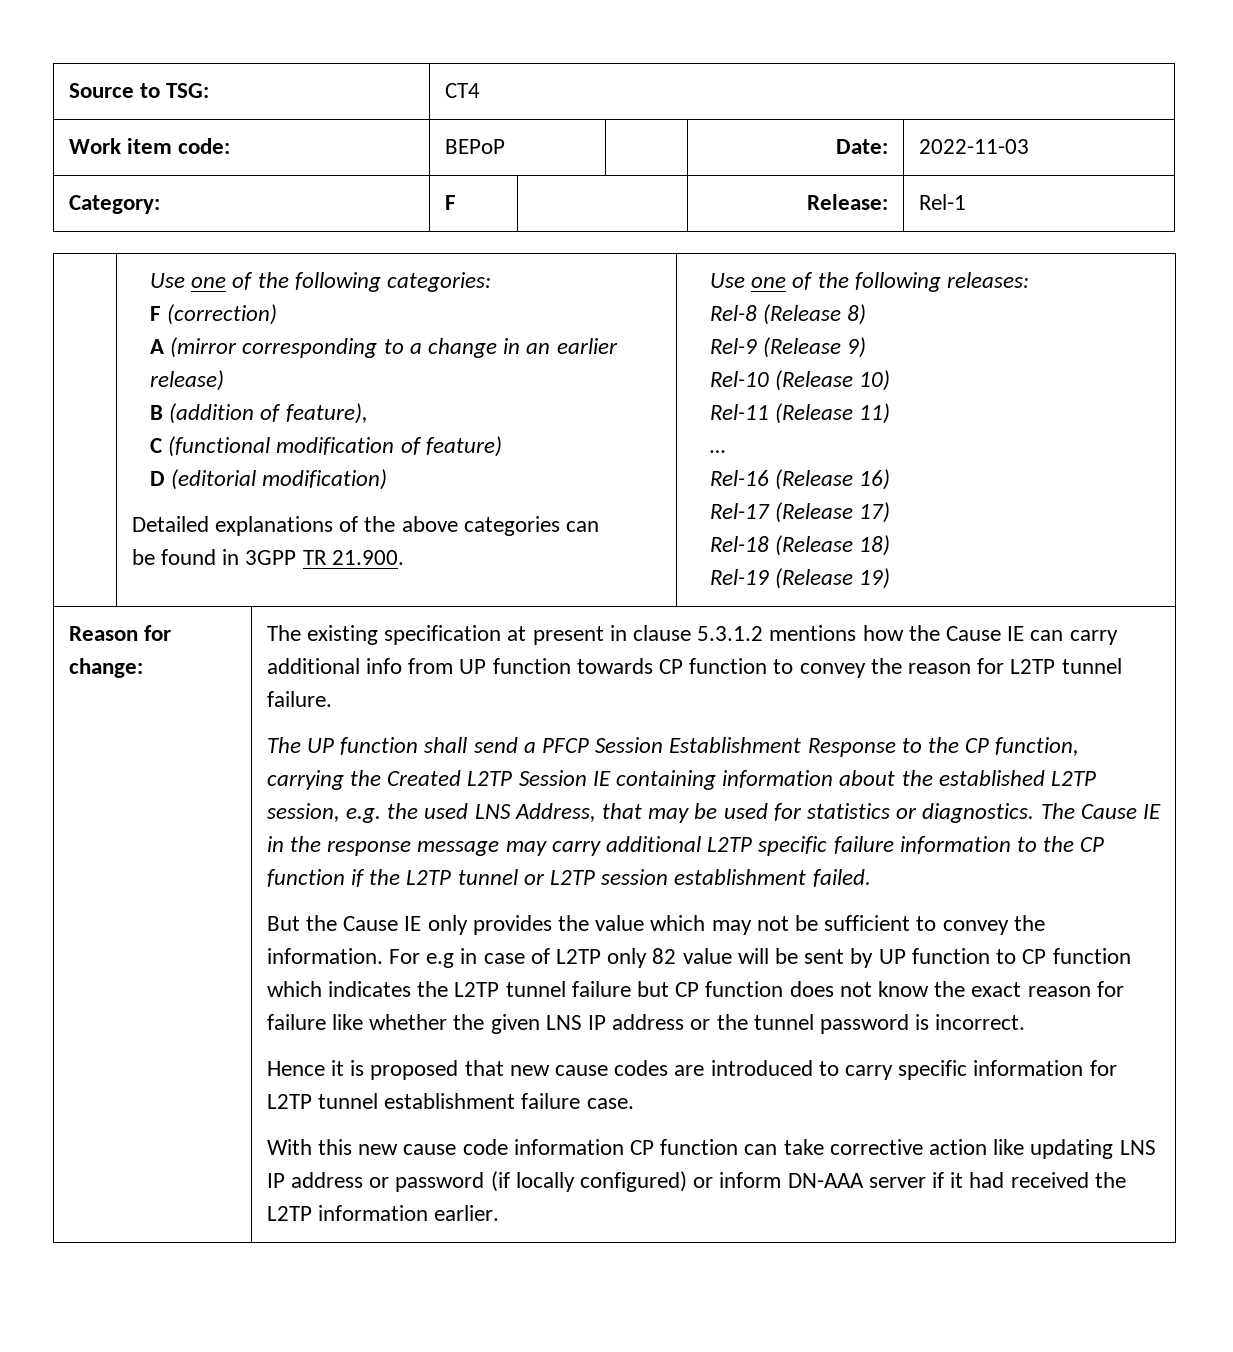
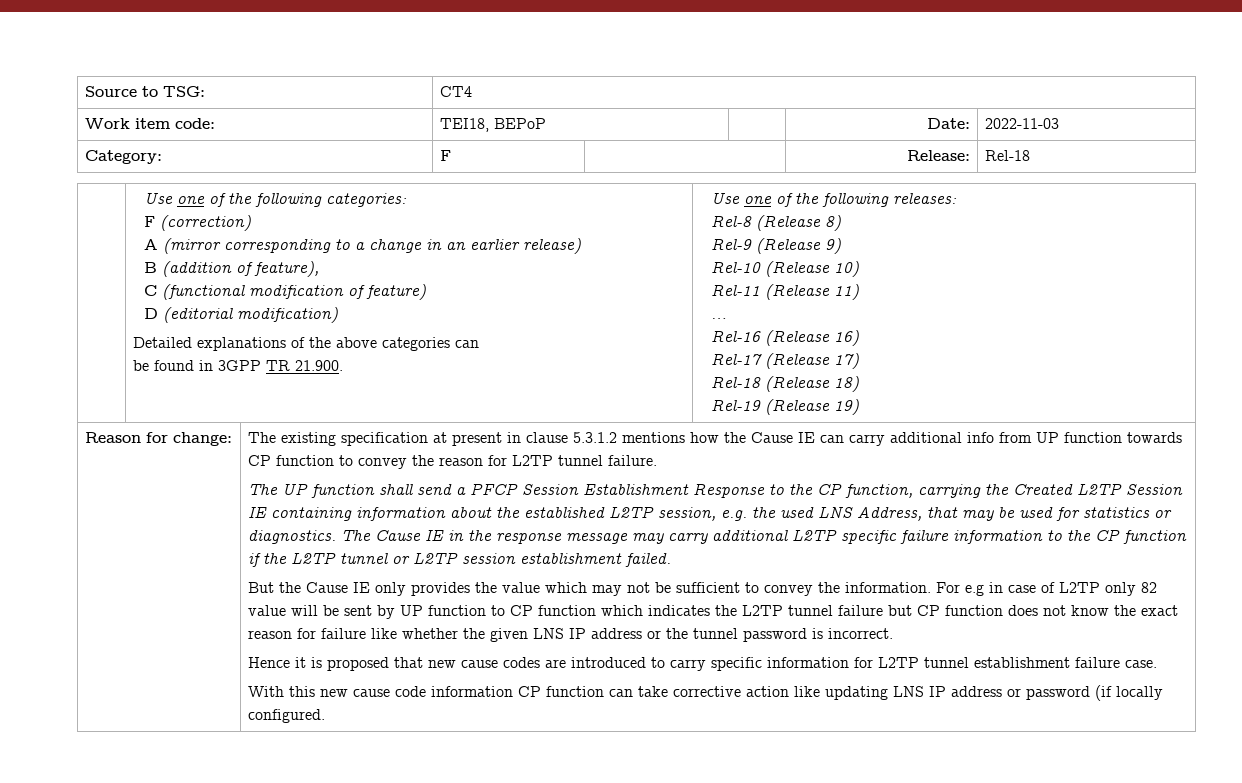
(231, 146) none -> [439,118,489,132] TEI18,
[918,194,966,210] Rel-1 -> [984,150,1030,161] Rel-18
[580,1171,1126,1192] [266,1205,500,1221] configured) or inform DN-AAA server if it had received the L2TP information earlier. -> [247,709,325,723] configured.

